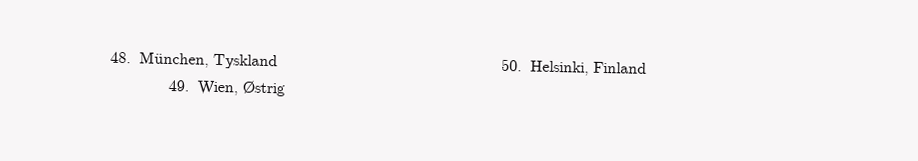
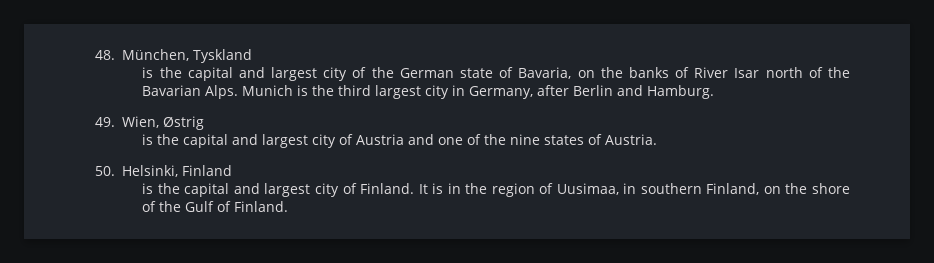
[167,79,285,97] [501,58,648,76] 49. Wien, Østrig // 50. Helsinki, Finland -> [142,67,850,81] [142,85,715,99] [94,116,204,130] [142,134,658,148] [94,165,232,177] [142,183,850,197] [142,201,289,212] is the capital and largest city of the German state of Bavaria, on the banks of River Isar north of the Bavarian Alps. Munich is the third largest city in Germany, after Berlin and Hamburg. // 49. Wien, Østrig // is the capital and largest city of Austria and one of the nine states of Austria. // 50. Helsinki, Finland // is the capital and largest city of Finland. It is in the region of Uusimaa, in southern Finland, on the shore of the Gulf of Finland.

